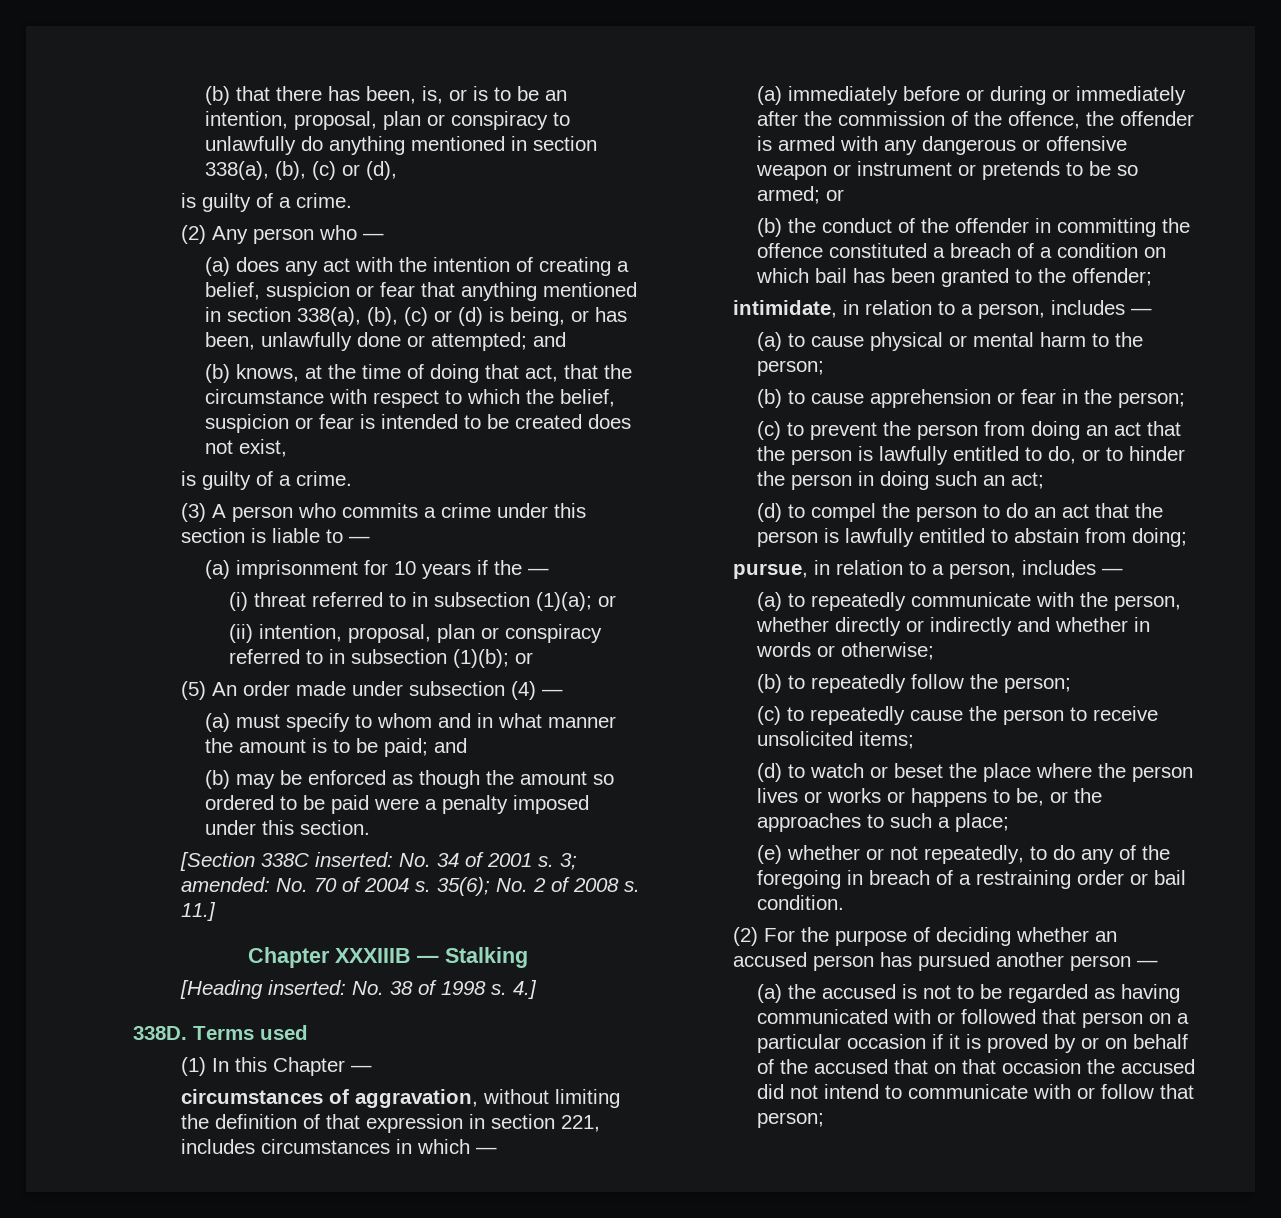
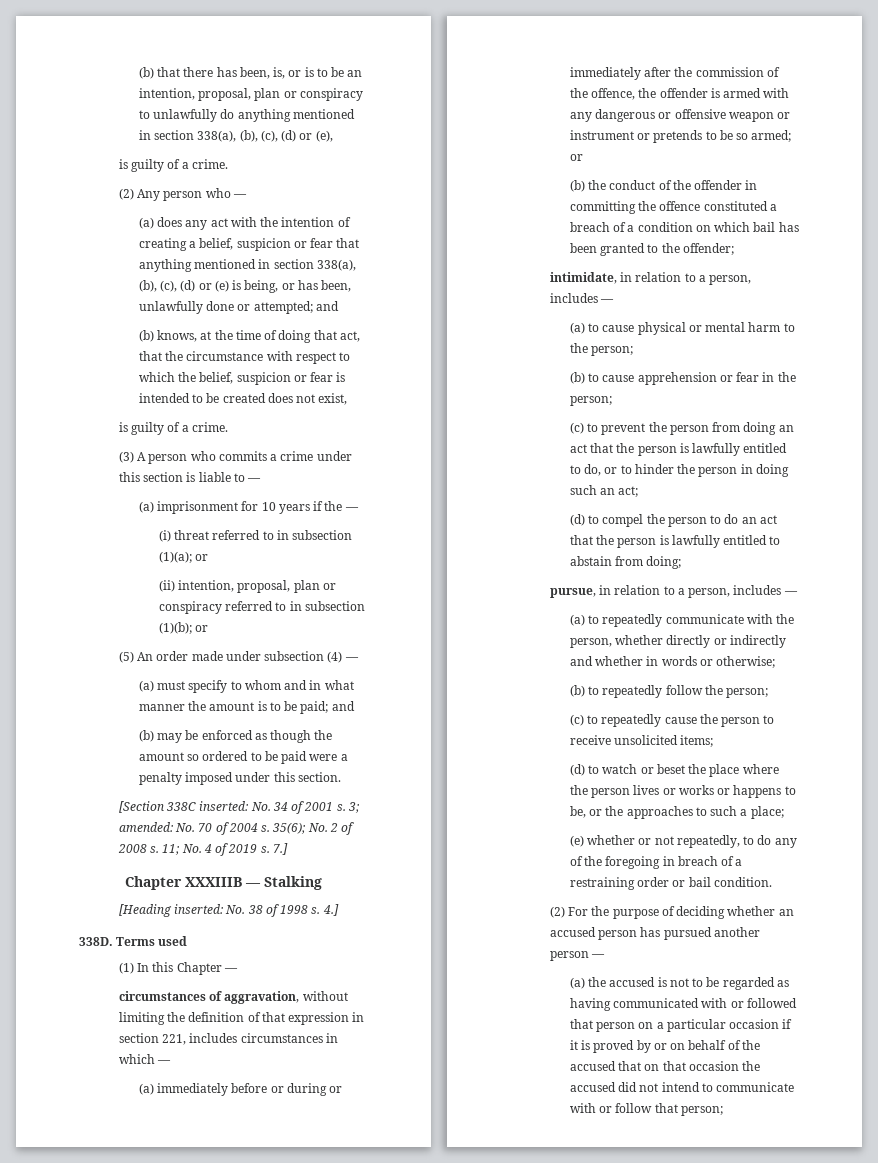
[311,161,397,180] (c) or (d), -> [260,130,333,142] (c), (d) or (e),
[403,307,483,326] (c) or (d) -> [160,280,229,292] (c), (d) or (e)
[180,902,216,921] 11.] -> [162,843,288,856] 11; No. 4 of 2019 s. 7.]

